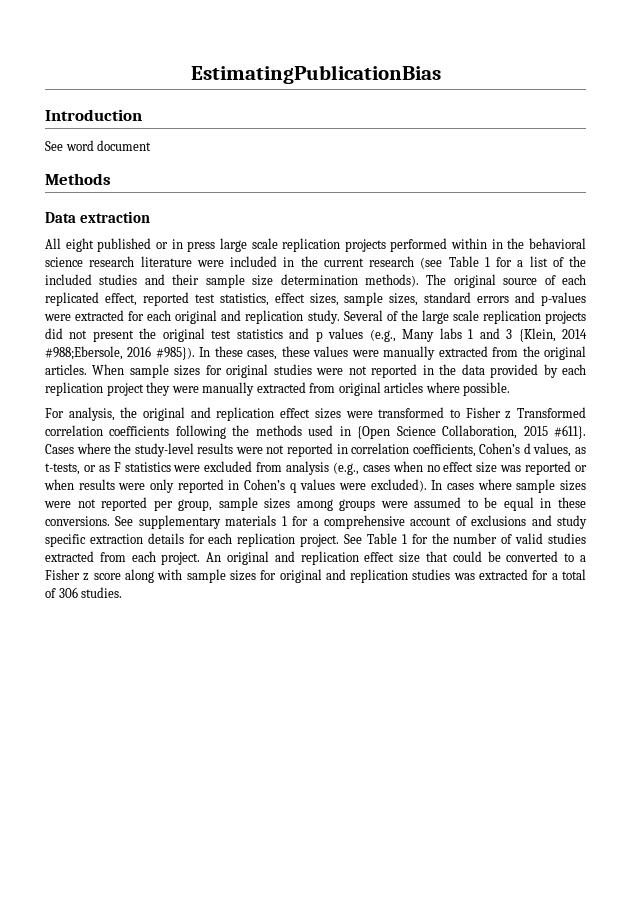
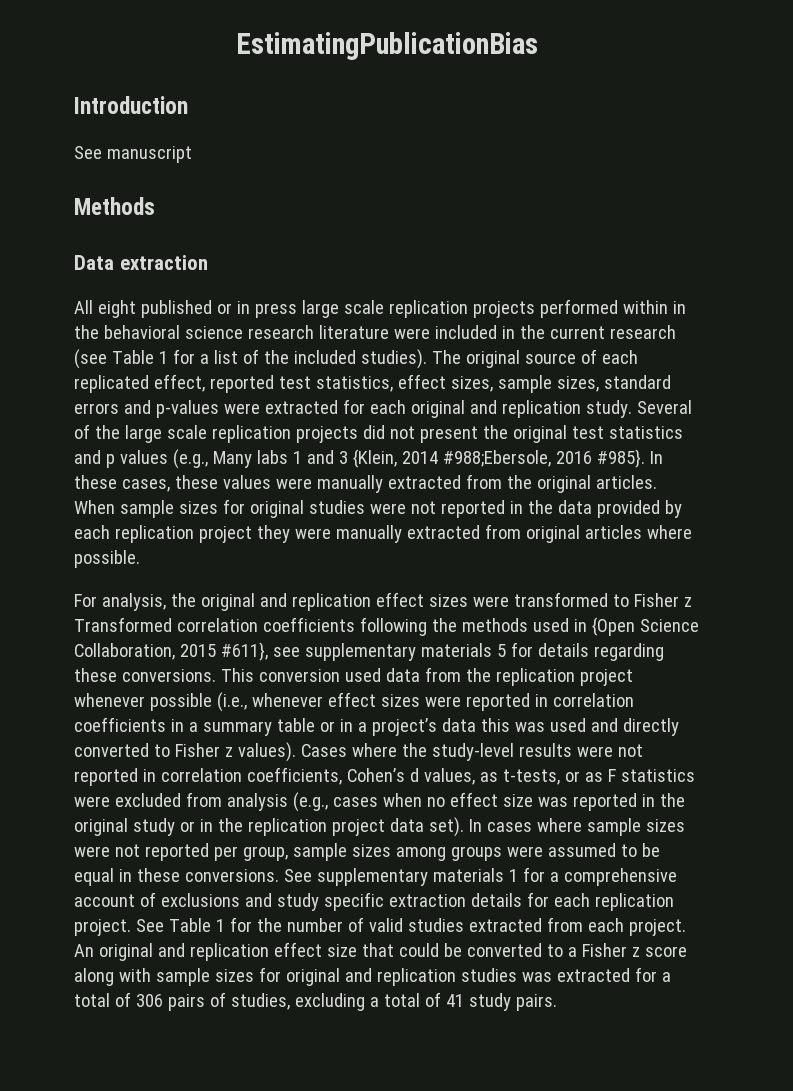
[65,140,152,151] word document -> [106,146,192,163] manuscript
[99,274,419,288] studies and their sample size determination methods). -> [360,349,427,369] studies).
[155,347,195,360] #985}). -> [596,449,645,468] #985}.
[553,425,586,439] #611}. -> [220,642,664,661] [74,667,633,686] [74,692,634,712] [74,717,679,736] [74,742,296,762] #611}, see supplementary materials 5 for details regarding these conversions. This conversion used data from the replication project whenever possible (i.e., whenever effect sizes were reported in correlation coefficients in a summary table or in a project’s data this was used and directly converted to Fisher z values).
[574,465,587,472] [44,479,427,493] or when results were only reported in Cohen’s q values were excluded). -> [641,793,685,807] [74,817,464,837] in the original study or in the replication project data set).
[81,587,123,598] studies. -> [167,992,557,1011] pairs of studies, excluding a total of 41 study pairs.

